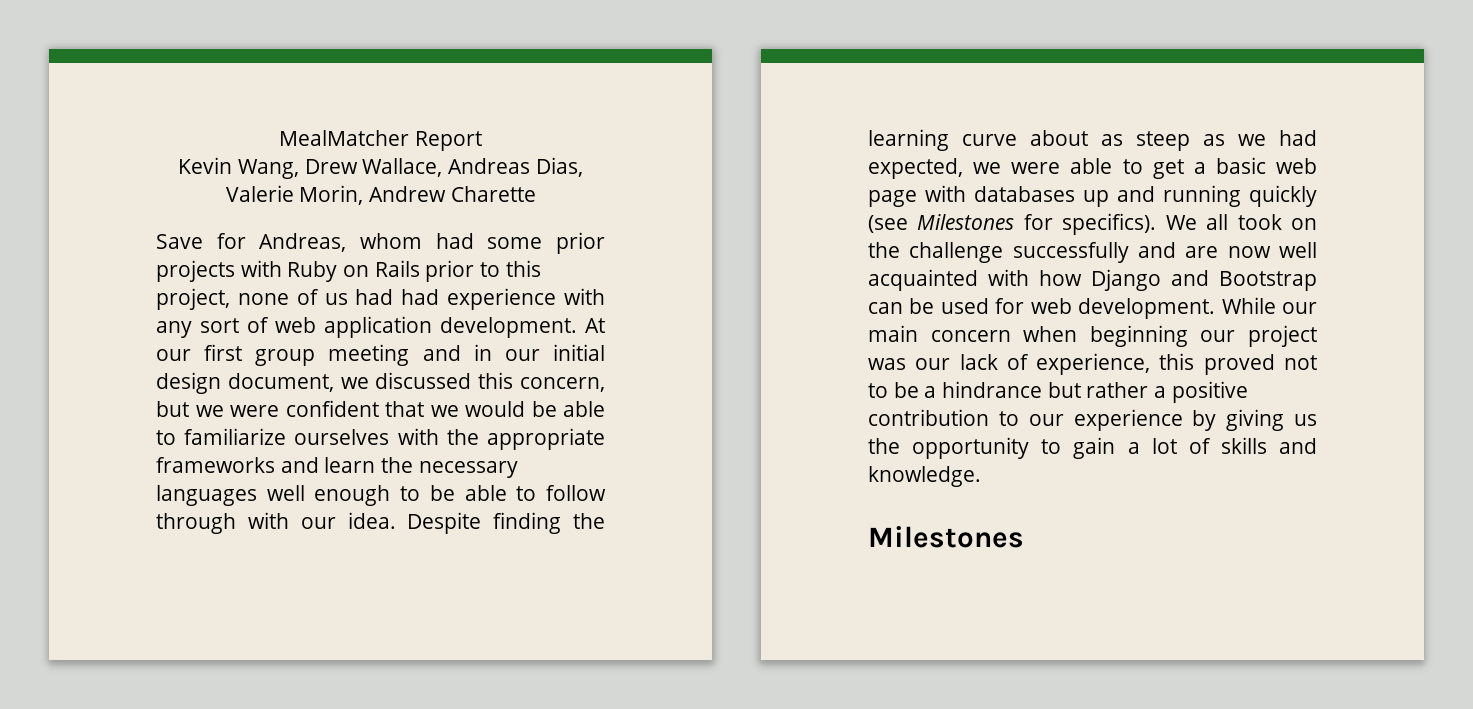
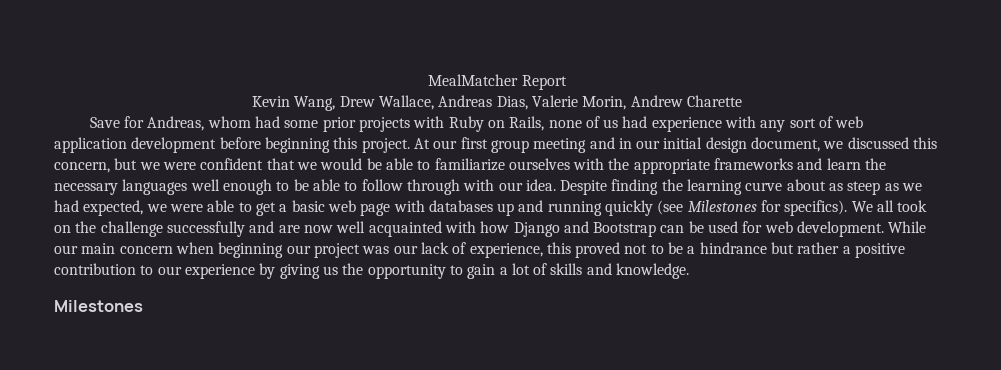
[374,260,541,282] [156,288,230,310] Rails prior to this project, -> [509,116,545,131] Rails,
[401,289,440,305] had -> (648, 122) none
[440,317,577,338] development. -> [131,137,410,153] development before beginning this project.

